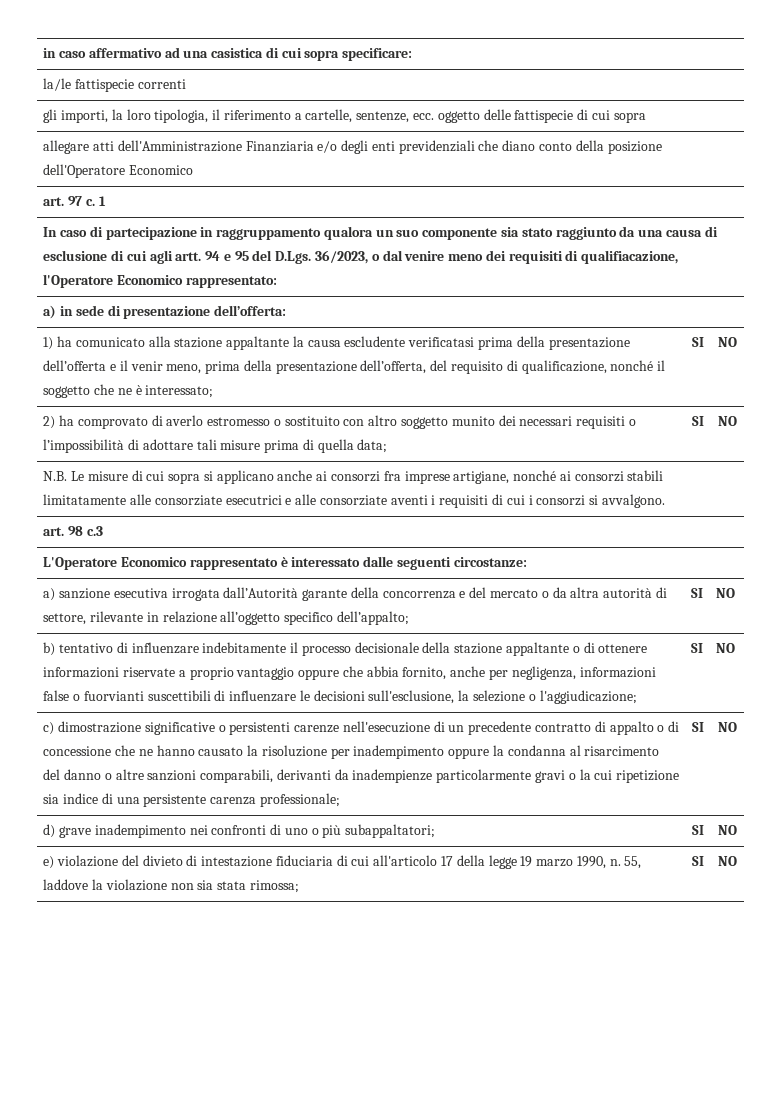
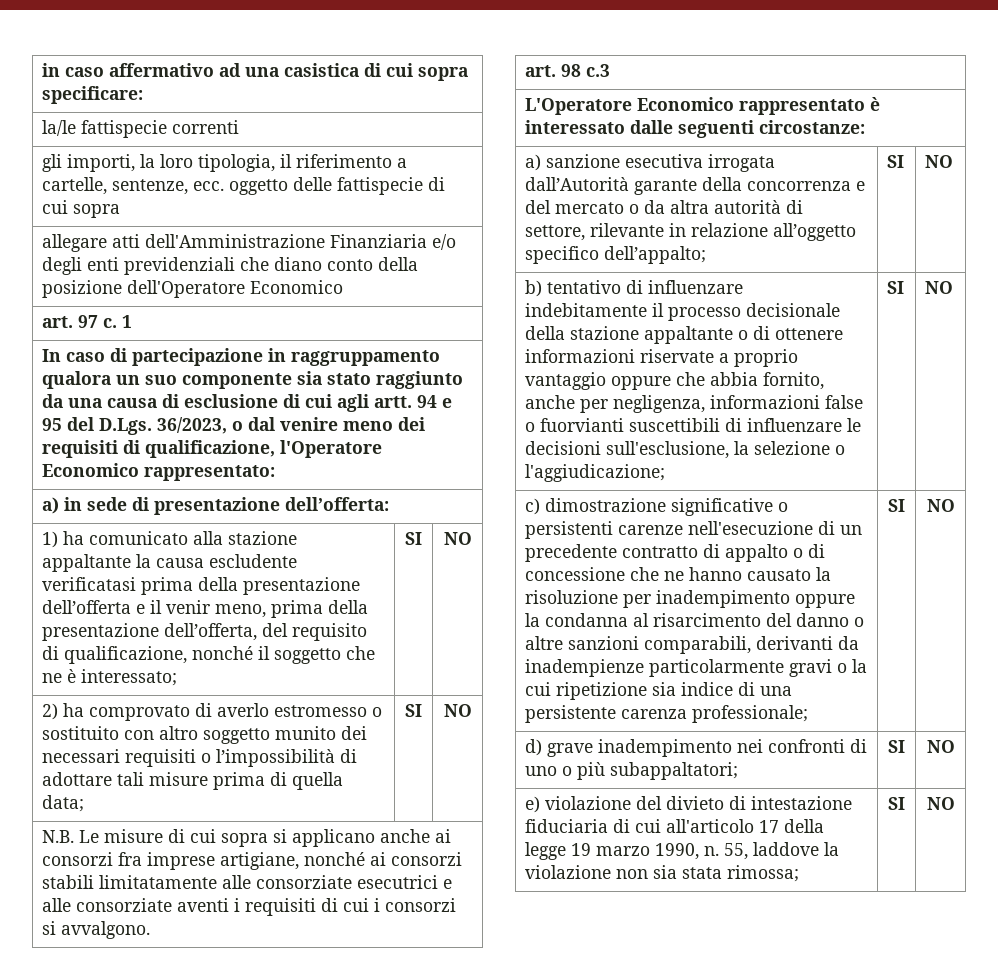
[581,250,679,264] qualifiacazione, -> [145,440,276,458] qualificazione,

